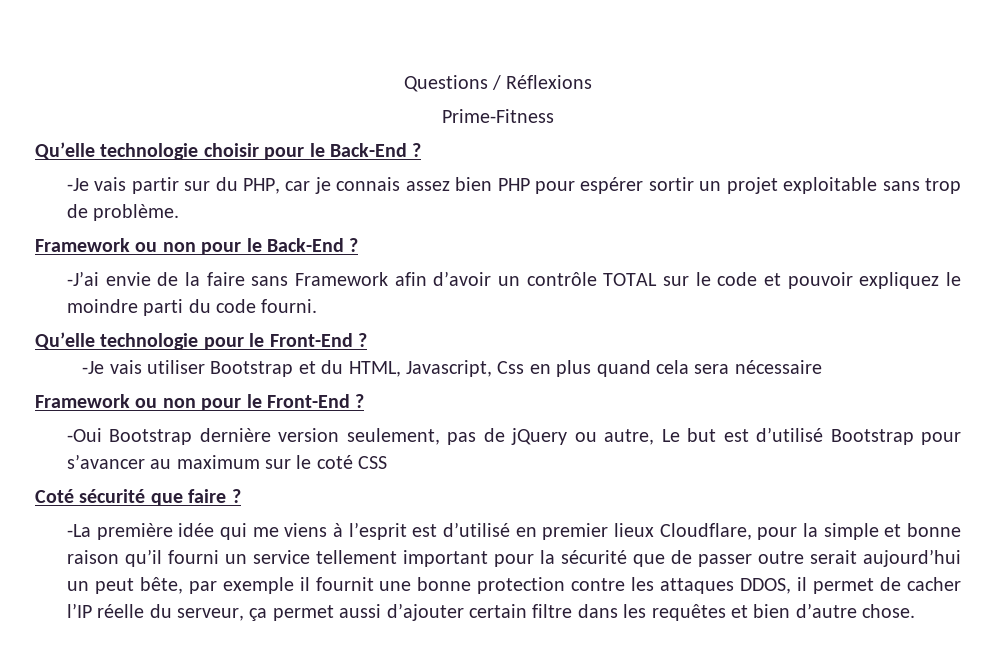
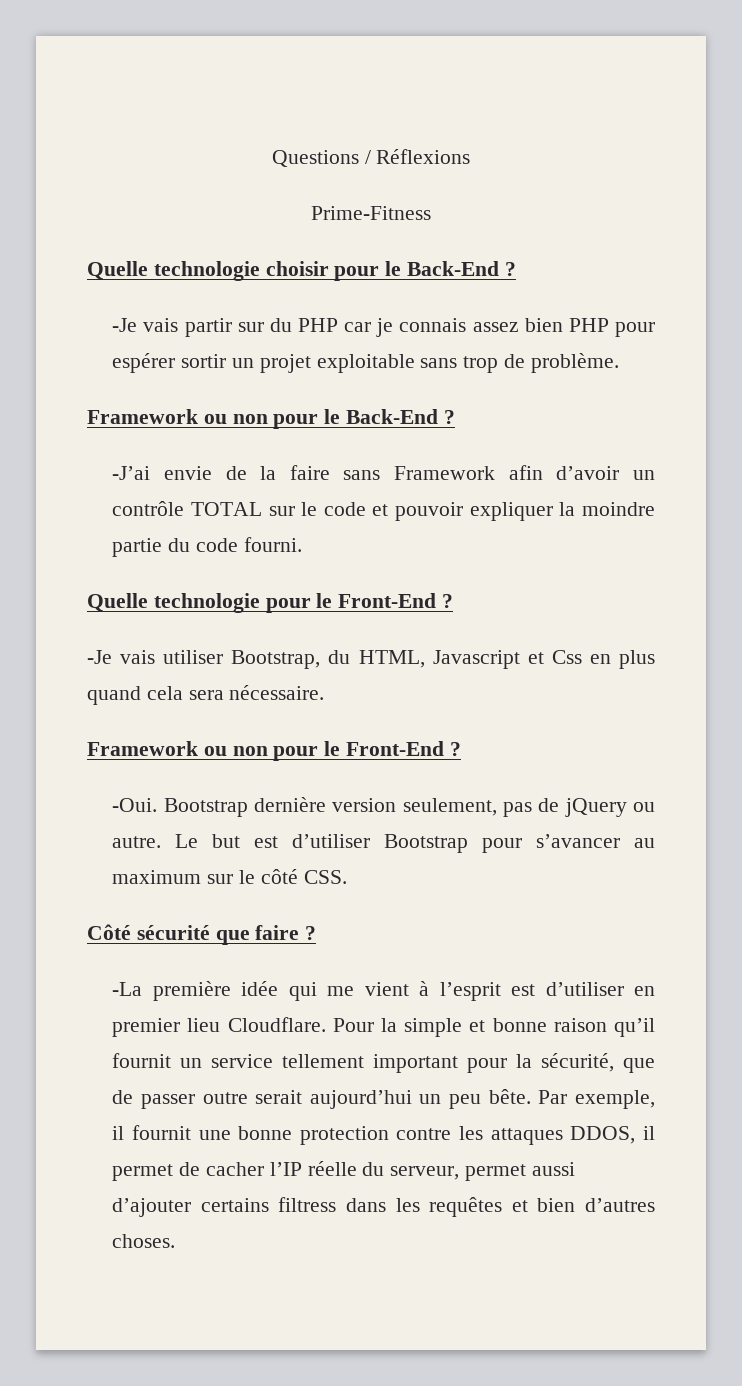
[35,142,95,160] Qu’elle -> [87,261,148,280] Quelle
[242,178,280,194] PHP, -> [297,318,338,332] PHP
[859,272,961,289] [66,299,184,316] expliquez le moindre parti -> [469,502,655,521] [112,538,163,557] expliquer la moindre partie
[35,332,95,350] Qu’elle -> [87,593,148,612] Quelle
[210,360,493,377] Bootstrap et du HTML, Javascript, -> [231,650,544,669] Bootstrap, du HTML, Javascript et
[734,360,822,374] nécessaire -> [229,685,325,700] nécessaire.
[66,428,102,442] -Oui -> [112,798,158,812] -Oui.
[604,429,655,445] autre, -> [112,836,162,848] autre.
[756,427,824,442] d’utilisé -> [292,834,371,848] d’utiliser
[316,455,388,469] [35,489,74,503] coté CSS // Coté -> [260,869,347,884] [87,924,131,940] côté CSS. // Côté
[284,523,328,537] viens -> [364,982,409,996] vient
[442,522,510,537] d’utilisé -> [545,982,624,996] d’utiliser
[613,523,798,540] lieux Cloudflare, pour -> [187,1017,374,1032] lieu Cloudflare. Pour
[167,550,219,564] fourni -> [112,1053,172,1068] fournit
[560,550,627,564] sécurité -> [541,1053,615,1072] sécurité,
[94,577,294,594] peut bête, par exemple -> [449,1089,655,1109] peu bête. Par exemple,
[249,608,268,621] ça -> (460, 1173) none
[469,604,573,618] certain filtre -> [200,1197,337,1212] certains filtress
[795,603,916,618] d’autre chose. -> [585,1198,655,1212] [112,1234,176,1248] d’autres choses.

